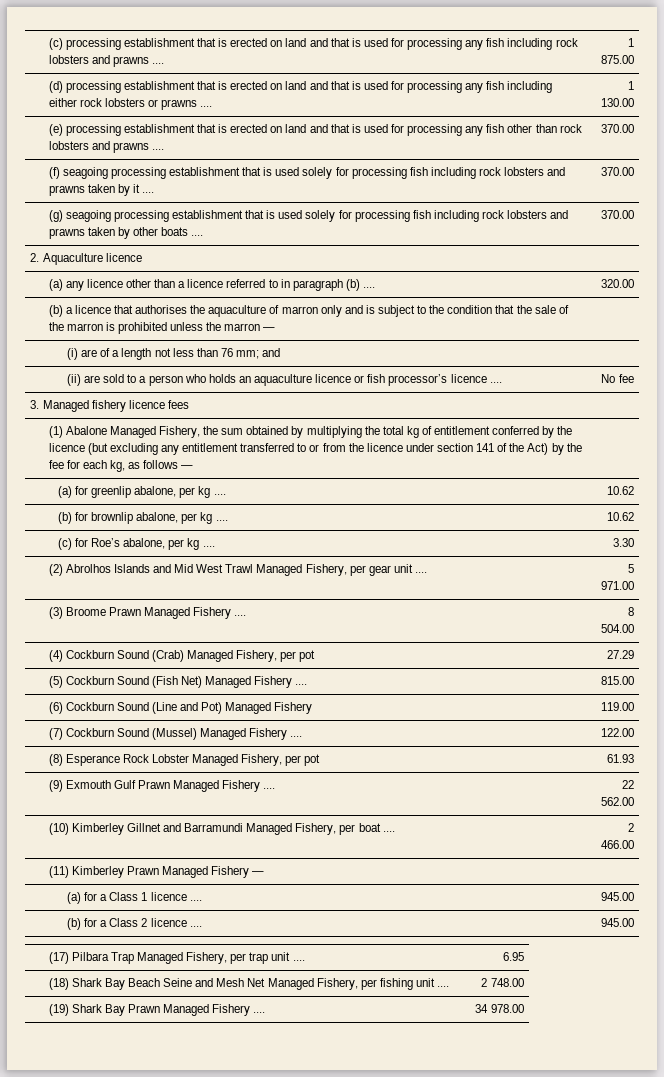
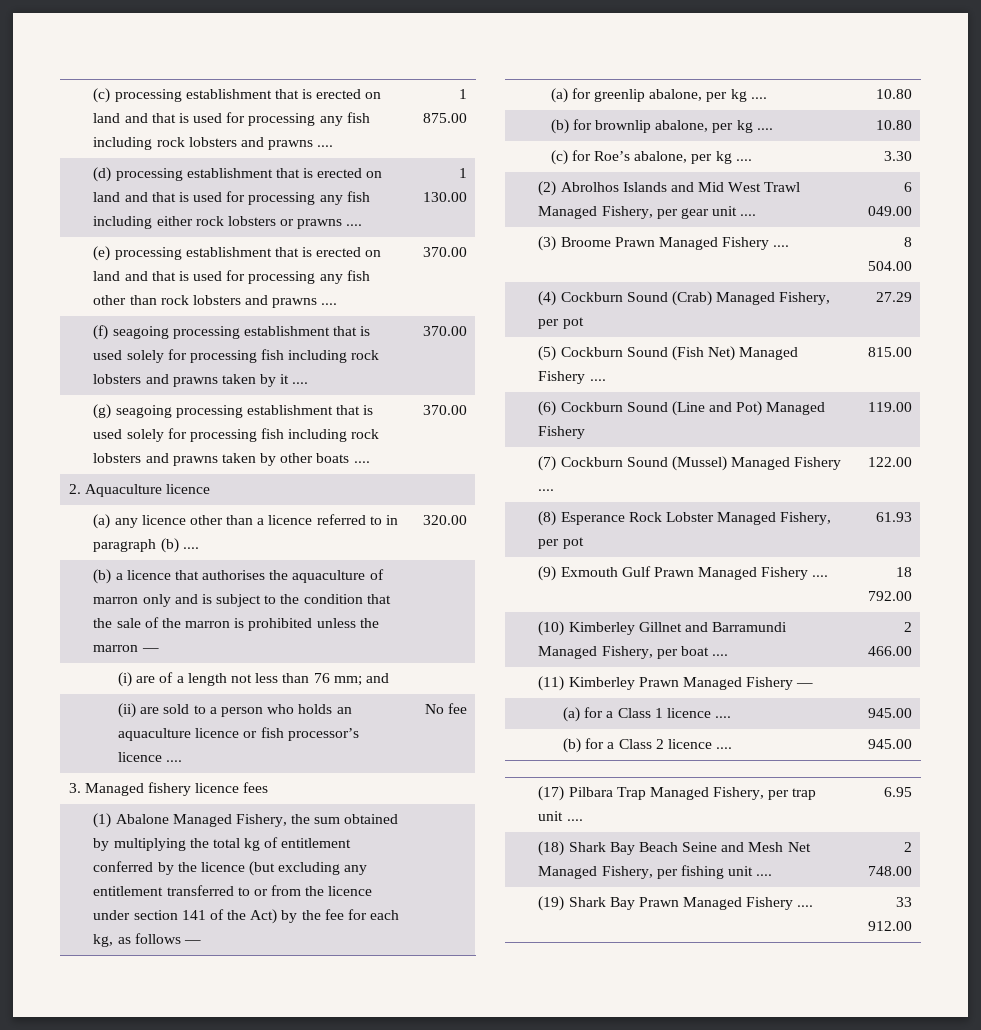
[606,486,634,495] 10.62 -> [876,89,913,99] 10.80
[606,512,634,521] 10.62 -> [876,120,913,130] 10.80
[627,564,634,573] [600,581,634,590] 5 971.00 -> [904,182,913,192] [868,206,913,216] 6 049.00
[621,780,634,789] [600,797,634,806] 22 562.00 -> [896,567,913,577] [868,591,913,601] 18 792.00
[475,1004,524,1013] 34 978.00 -> [896,897,913,907] [868,921,913,931] 33 912.00

